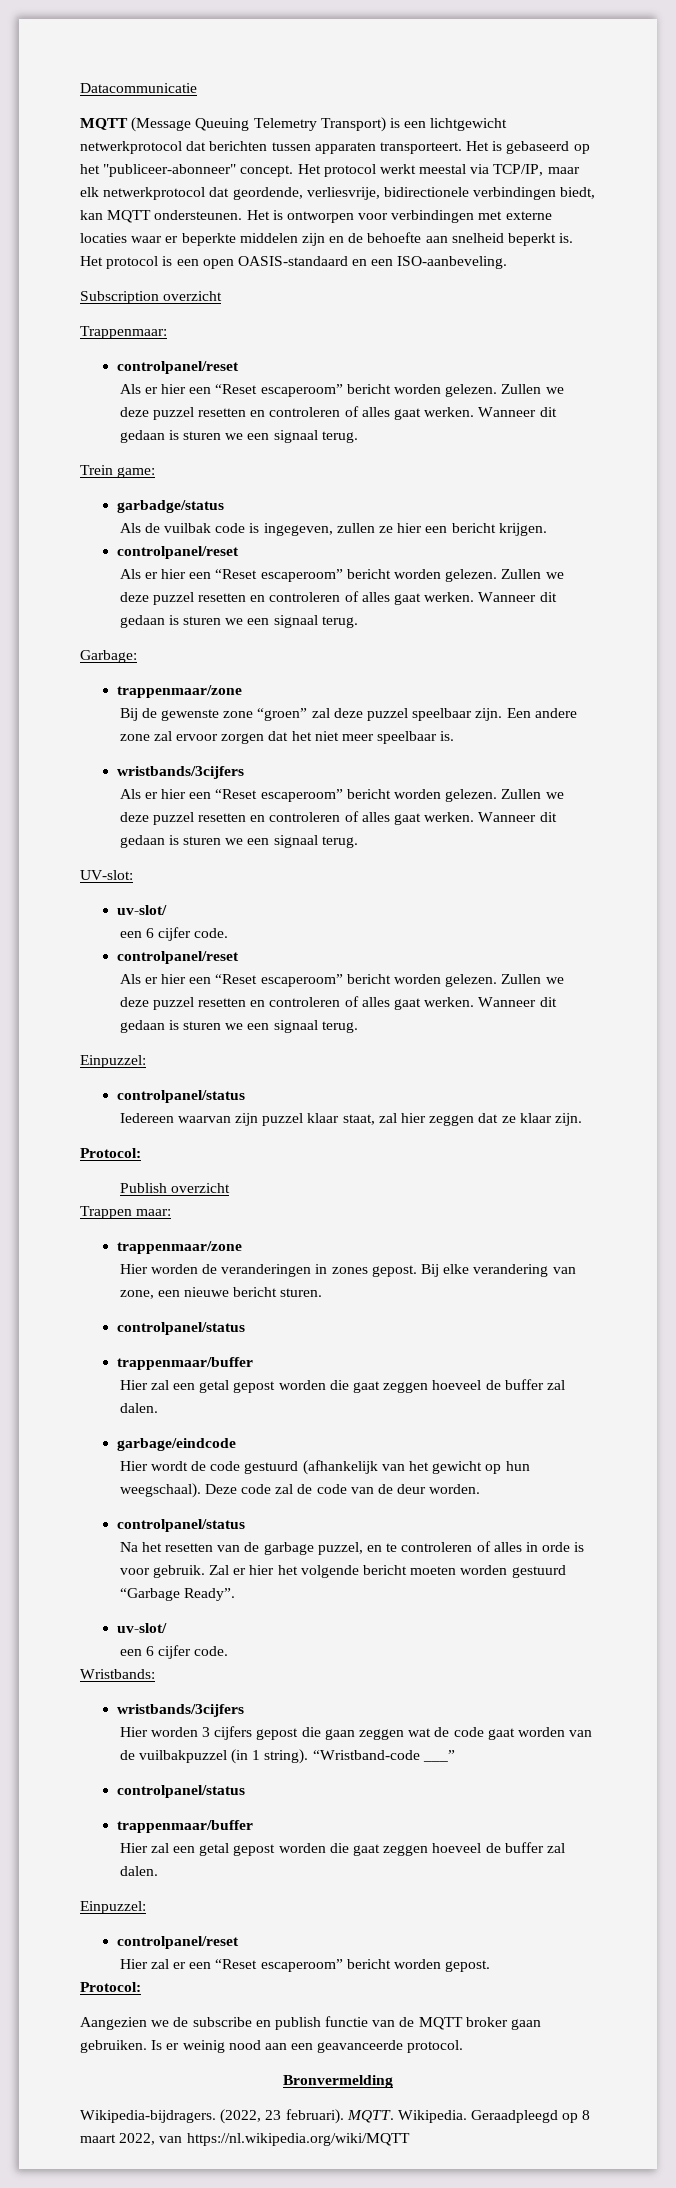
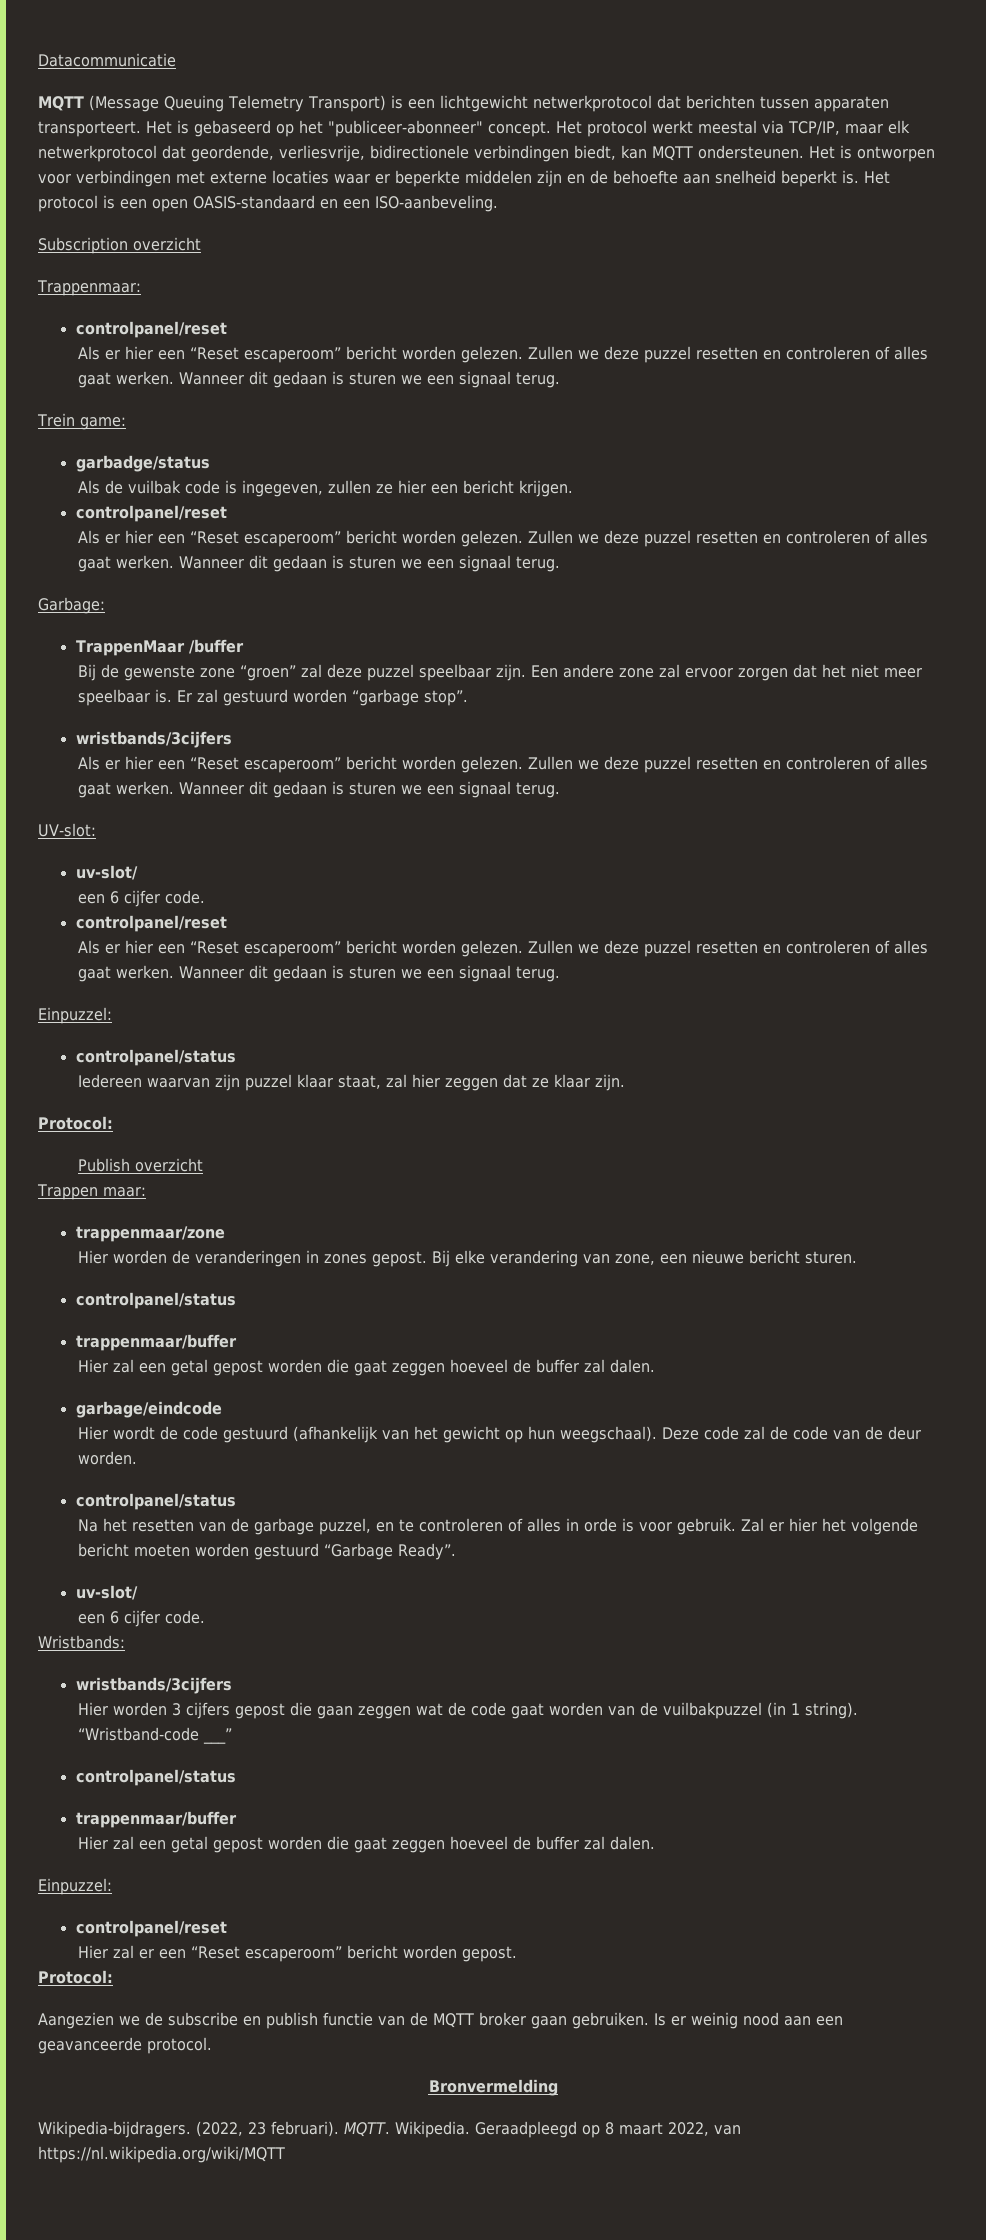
[116,685,242,698] trappenmaar/zone -> [75,639,244,656] TrappenMaar /buffer
(455, 736) none -> [177,689,469,706] Er zal gestuurd worden “garbage stop”.

